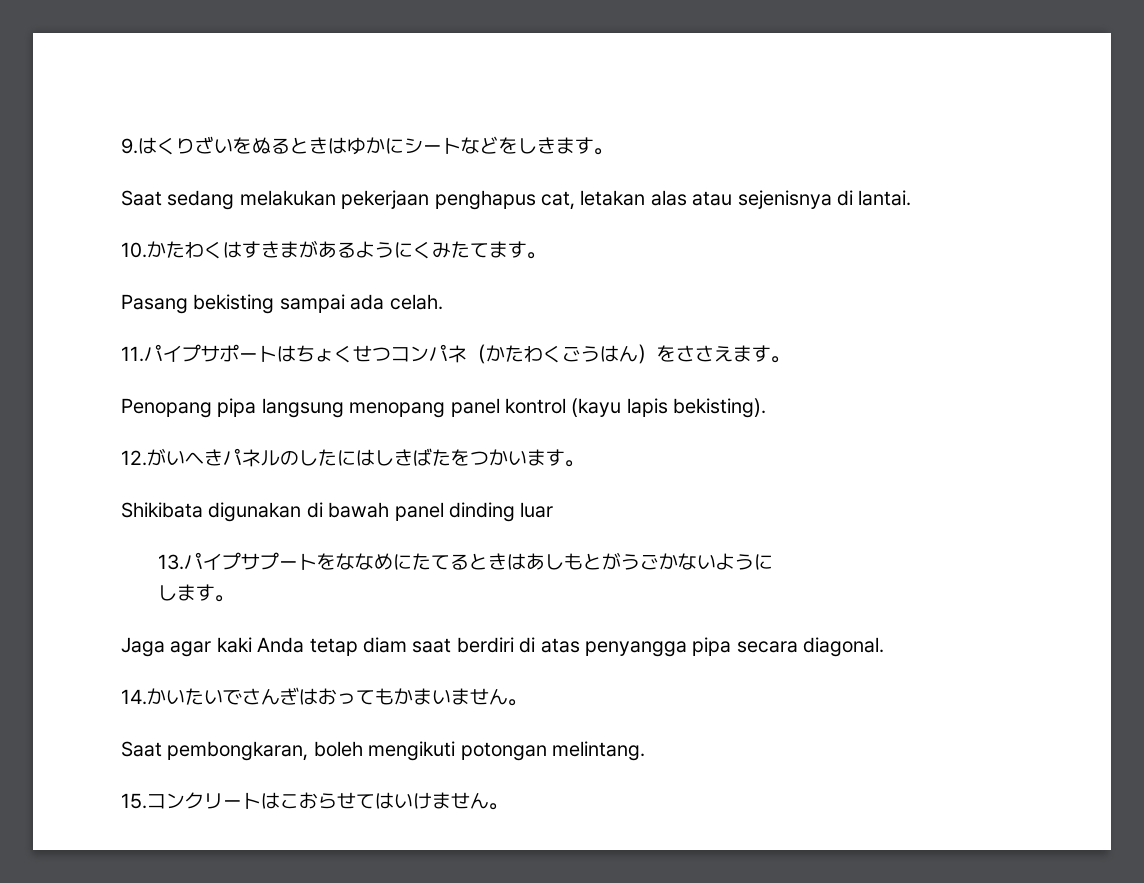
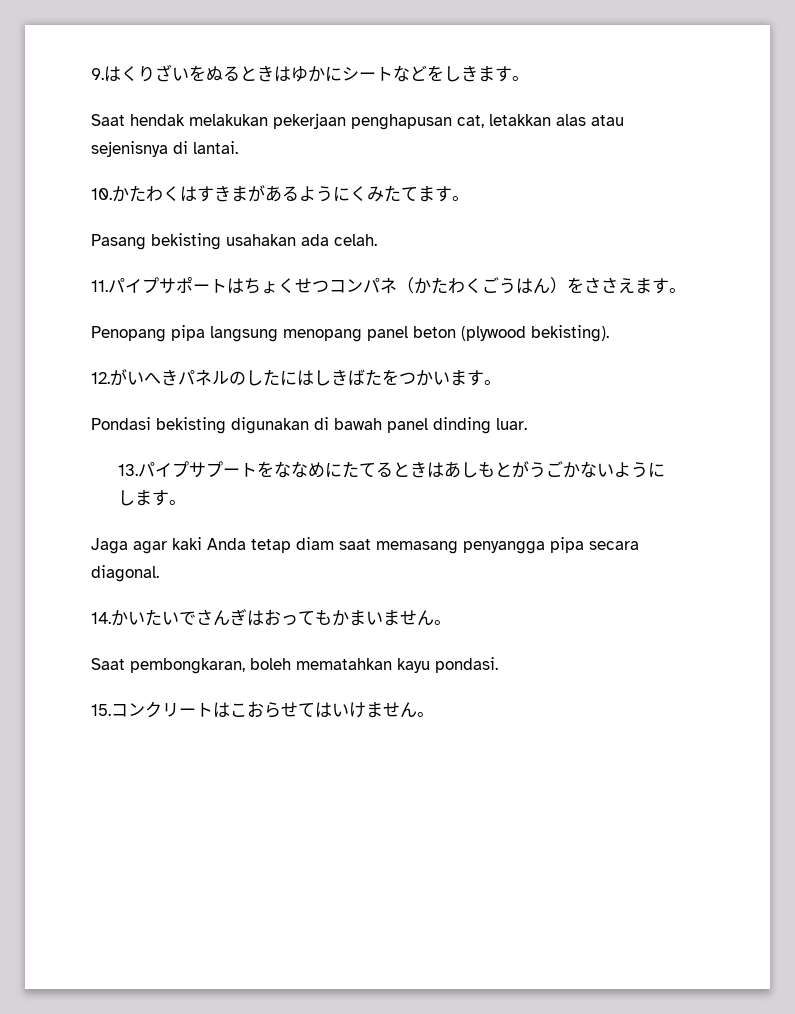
[167,190,235,210] sedang -> [130,114,185,126] hendak
[434,190,646,210] penghapus cat, letakan -> [351,114,551,130] penghapusan cat, letakkan
[279,294,345,313] sampai -> [226,234,296,246] usahakan
[505,398,668,417] kontrol (kayu lapis -> [413,326,526,341] beton (plywood
[121,502,203,518] Shikibata -> [91,417,226,434] Pondasi bekisting
[520,502,554,518] luar -> [496,418,527,430] luar.
[456,637,580,653] berdiri di atas -> [376,541,458,554] memasang
[368,741,645,761] mengikuti potongan melintang. -> [296,657,498,673] mematahkan kayu pondasi.

